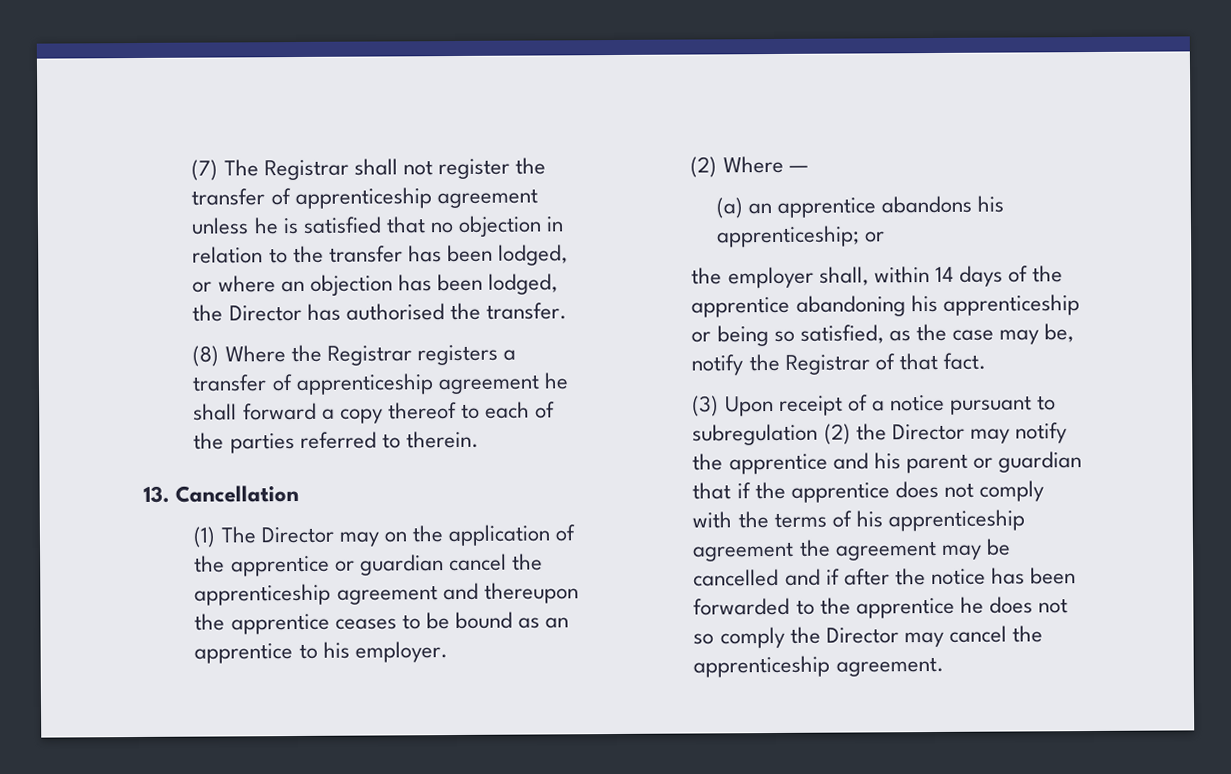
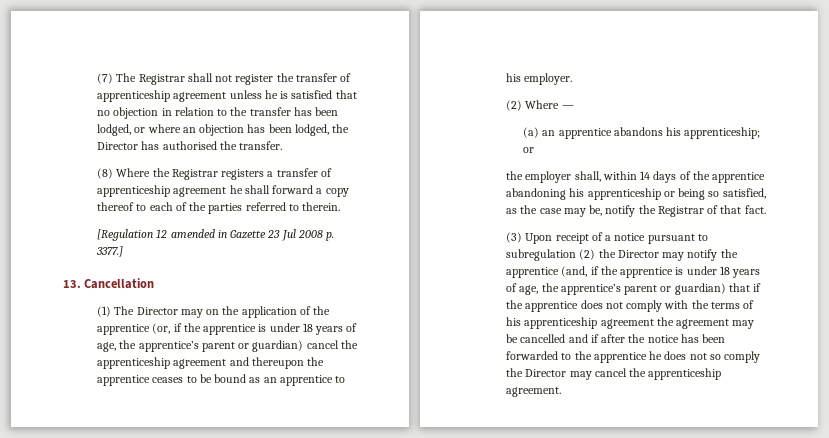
(479, 439) none -> [97,229,335,241] [96,246,124,257] // [Regulation 12 amended in Gazette 23 Jul 2008 p. 3377.]
[334,554,444,576] or guardian -> [152,323,358,335] [97,340,304,352] (or, if the apprentice is under 18 years of age, the apprentice’s parent or guardian)
[832,451,1082,474] and his parent or guardian -> [561,266,761,278] [506,283,726,295] (and, if the apprentice is under 18 years of age, the apprentice’s parent or guardian)

